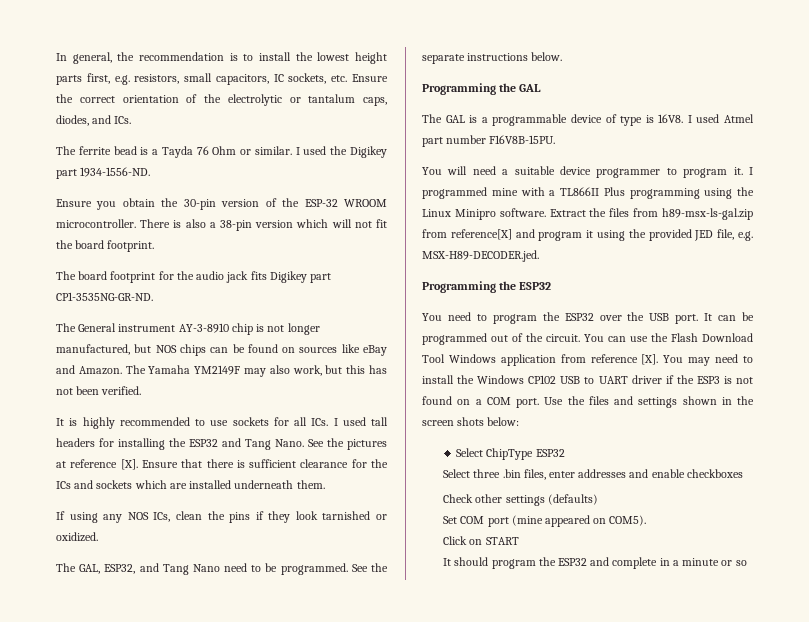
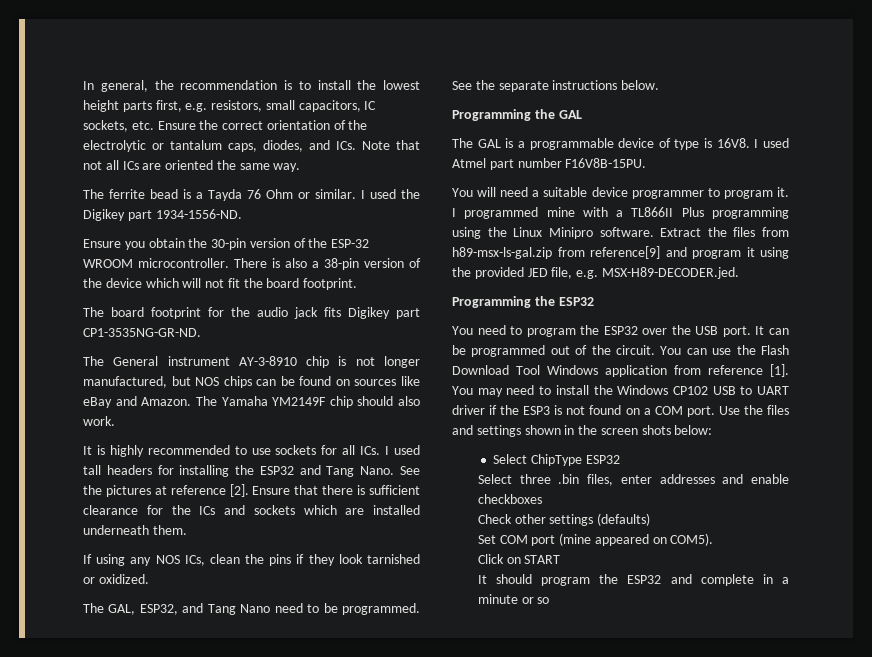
(132, 120) none -> [362,140,420,150] [83,160,301,172] Note that not all ICs are oriented the same way.
(294, 224) none -> [409,258,421,268] [83,278,142,288] of the device
[243,365,387,377] [56,386,142,395] may also work, but this has not been verified. -> [329,396,420,408] [83,416,115,426] chip should also work.
[120,459,138,470] [X]. -> [229,484,249,497] [2].
[450,229,512,240] reference[X] -> [590,246,660,259] reference[9]
[641,354,659,365] [X]. -> [770,364,789,377] [1].

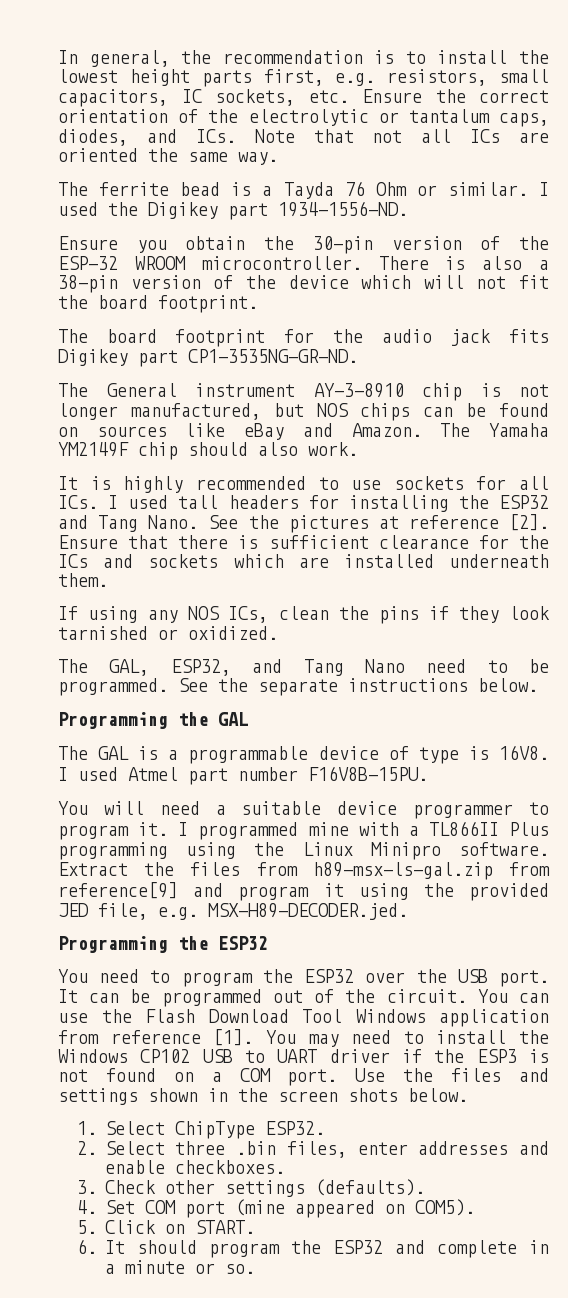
[674,425,713,435] [493,454,620,466] below: // Select ChipType ESP32 // -> [408,1088,468,1102] [77,1121,325,1139] [77,1141,98,1155] below. // 1. Select ChipType ESP32. // 2.
[477,494,542,504] checkboxes // -> [174,1160,285,1174] [77,1180,98,1194] checkboxes. // 3.
[597,513,651,526] (defaults) // -> [314,1179,425,1196] [77,1200,98,1214] (defaults). // 4.
(714, 539) none -> [77,1220,98,1234] 5.
[524,555,561,564] START // -> [194,1220,255,1234] [77,1239,98,1254] START. // 6.
[537,597,550,604] so -> [224,1264,255,1274] so.

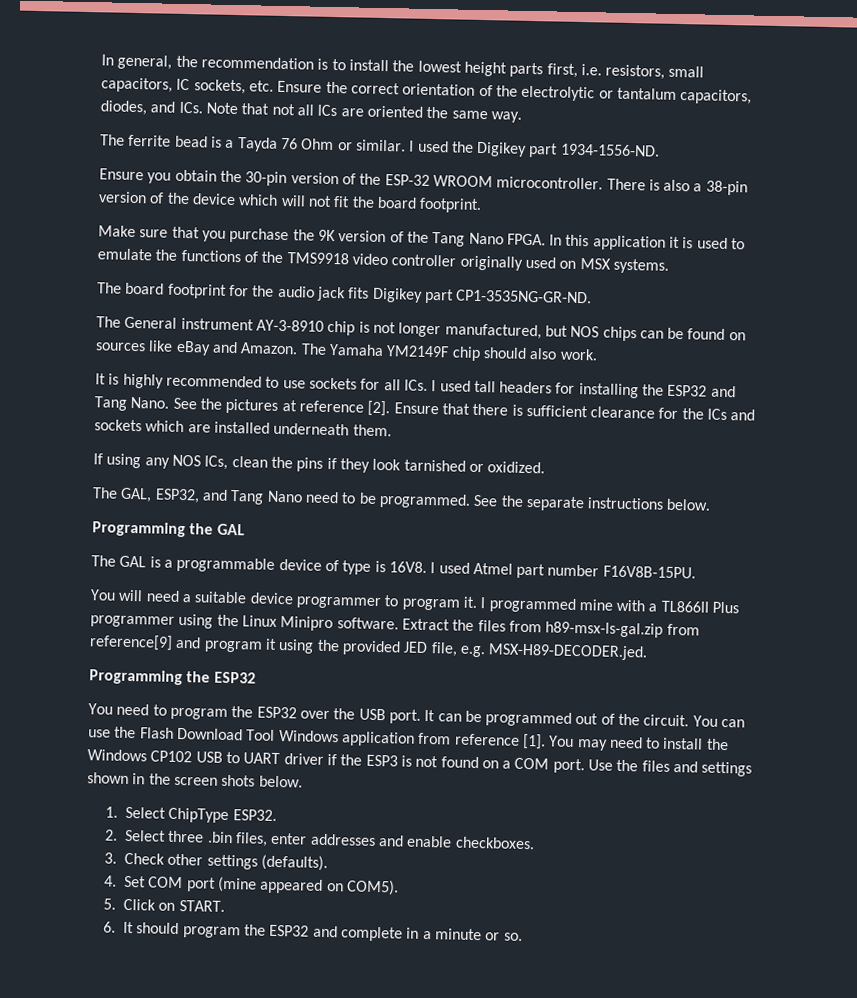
[335,73,376,86] e.g. -> [580,63,602,76] i.e.
[499,113,549,127] caps, -> [680,89,753,105] capacitors,
(258, 304) none -> [98,225,746,251] [97,248,669,274] // Make sure that you purchase the 9K version of the Tang Nano FPGA. In this application it is used to emulate the functions of the TMS9918 video controller originally used on MSX systems.
[58,842,168,860] programming -> [90,615,175,628] programmer

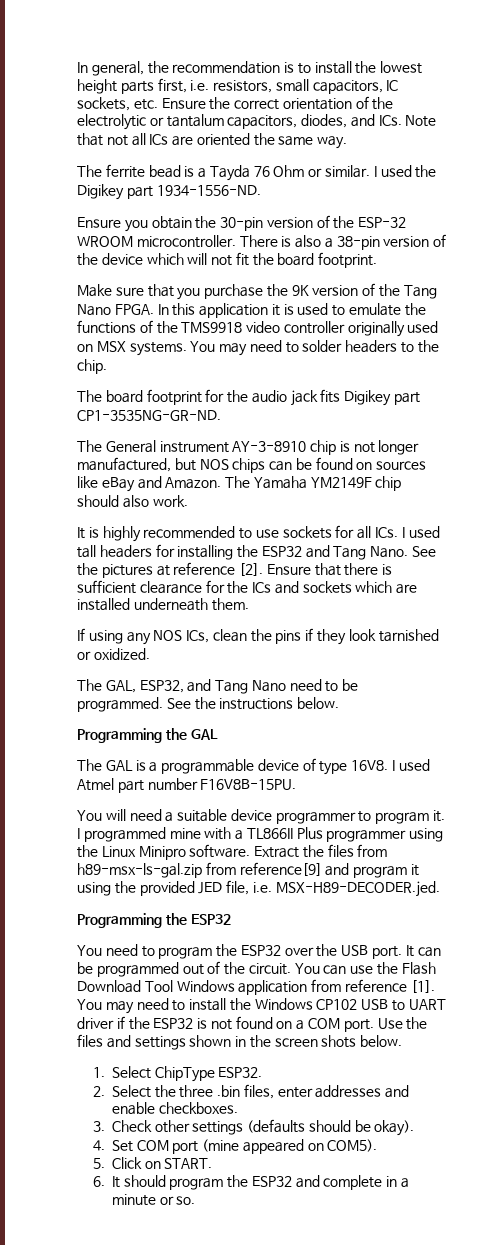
(669, 266) none -> [190,340,439,356] [77,359,107,374] You may need to solder headers to the chip.
[525,495,585,512] separate -> (216, 703) none
[374,560,386,573] is -> (348, 768) none
[459,645,486,658] e.g. -> [252,882,272,893] i.e.
[365,754,398,767] ESP3 -> [153,1018,194,1029] ESP32
(166, 835) none -> [154,1085,176,1098] the
[260,854,328,872] (defaults). -> [247,1119,415,1136] (defaults should be okay).

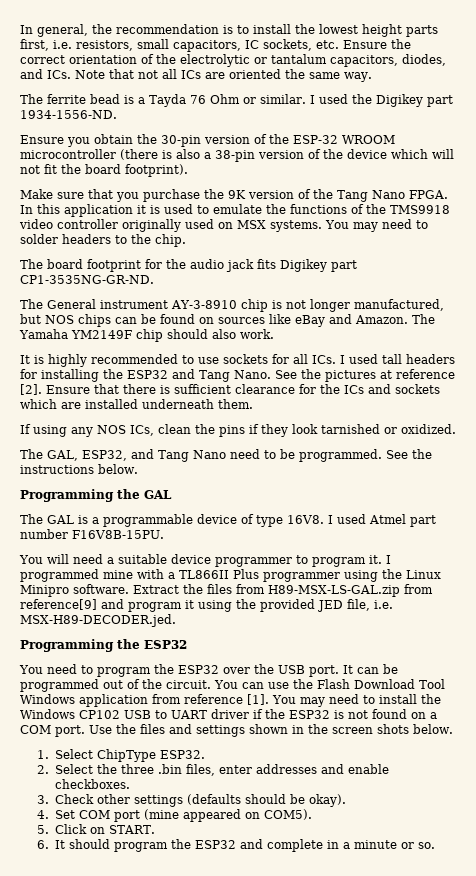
[136,235,278,248] microcontroller. There -> [20,149,158,160] microcontroller (there
[318,252,378,268] footprint. -> [125,164,188,177] footprint).
[77,863,202,878] h89-msx-ls-gal.zip -> [268,585,400,597] H89-MSX-LS-GAL.zip

